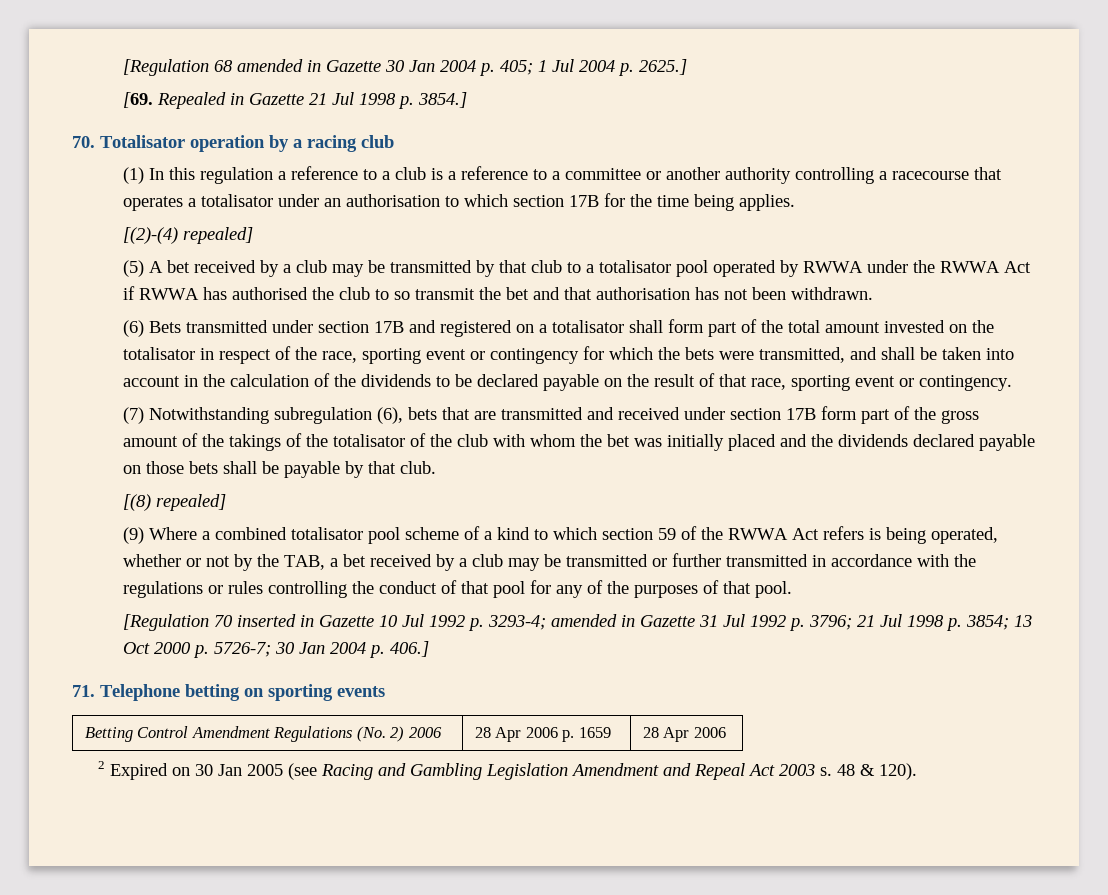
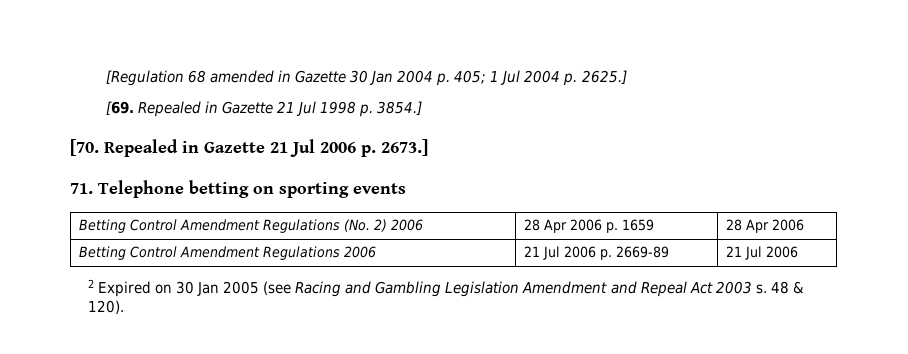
[72,135,394,152] [123,166,1003,184] [123,193,796,211] [123,227,254,244] [123,260,1032,277] [123,286,874,300] [123,319,995,337] [123,346,1015,364] [123,373,1013,391] [123,406,980,424] [123,433,1036,451] [123,461,437,478] [123,494,227,511] [123,526,999,544] [123,553,977,571] [123,580,793,598] [123,614,1033,631] [123,641,430,658] 70. Totalisator operation by a racing club // (1) In this regulation a reference to a club is a reference to a committee or another authority controlling a racecourse that operates a totalisator under an authorisation to which section 17B for the time being applies. // [(2)-(4) repealed] // (5) A bet received by a club may be transmitted by that club to a totalisator pool operated by RWWA under the RWWA Act if RWWA has authorised the club to so transmit the bet and that authorisation has not been withdrawn. // (6) Bets transmitted under section 17B and registered on a totalisator shall form part of the total amount invested on the totalisator in respect of the race, sporting event or contingency for which the bets were transmitted, and shall be taken into account in the calculation of the dividends to be declared payable on the result of that race, sporting event or contingency. // (7) Notwithstanding subregulation (6), bets that are transmitted and received under section 17B form part of the gross amount of the takings of the totalisator of the club with whom the bet was initially placed and the dividends declared payable on those bets shall be payable by that club. // [(8) repealed] // (9) Where a combined totalisator pool scheme of a kind to which section 59 of the RWWA Act refers is being operated, whether or not by the TAB, a bet received by a club may be transmitted or further transmitted in accordance with the regulations or rules controlling the conduct of that pool for any of the purposes of that pool. // [Regulation 70 inserted in Gazette 10 Jul 1992 p. 3293-4; amended in Gazette 31 Jul 1992 p. 3796; 21 Jul 1998 p. 3854; 13 Oct 2000 p. 5726-7; 30 Jan 2004 p. 406.] -> [70,139,428,157] [70. Repealed in Gazette 21 Jul 2006 p. 2673.]
(726, 732) none -> [78,246,376,260] [523,246,669,260] [725,246,798,260] // Betting Control Amendment Regulations 2006 | 21 Jul 2006 p. 2669-89 | 21 Jul 2006

